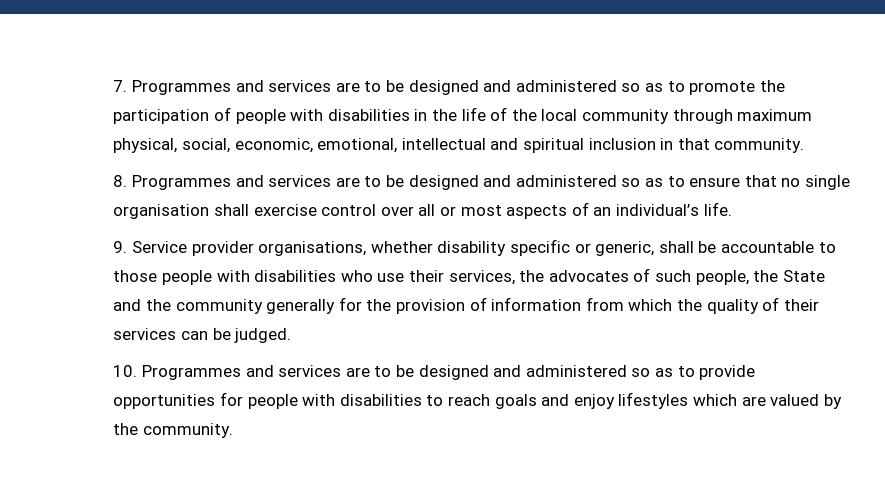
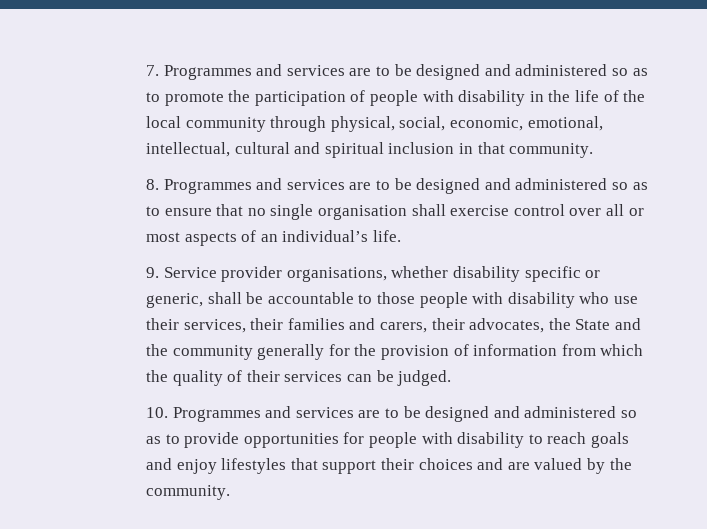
[327,109,410,121] disabilities -> [458,90,526,106] disability
[737,109,813,121] maximum -> (327, 124) none
[401,138,486,150] intellectual -> [146,142,290,157] intellectual, cultural
[254,270,337,282] disabilities -> [507,292,575,308] disability
[519,268,749,285] the advocates of such people, -> [250,318,545,333] their families and carers, their advocates,
[339,394,422,406] disabilities -> [457,432,525,448] disability
[692,394,737,406] which -> [290,458,504,474] that support their choices and

